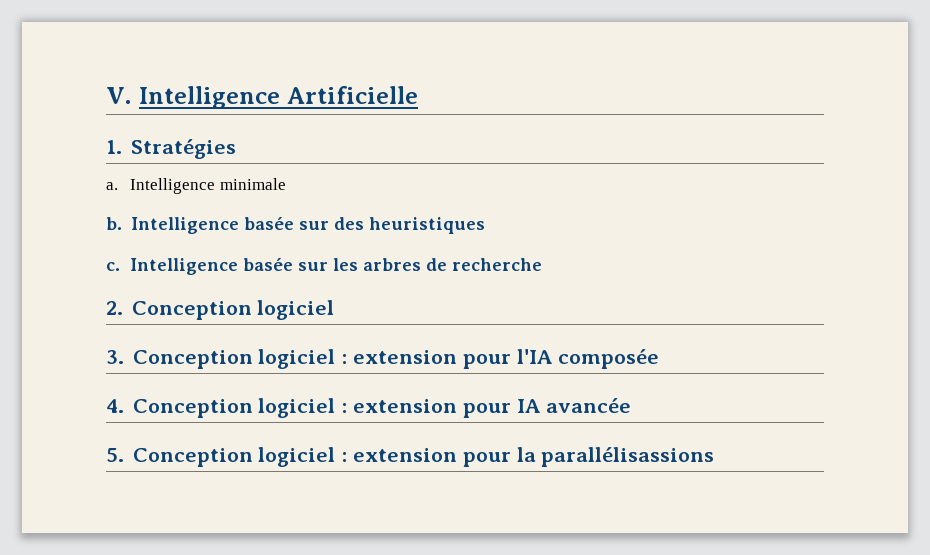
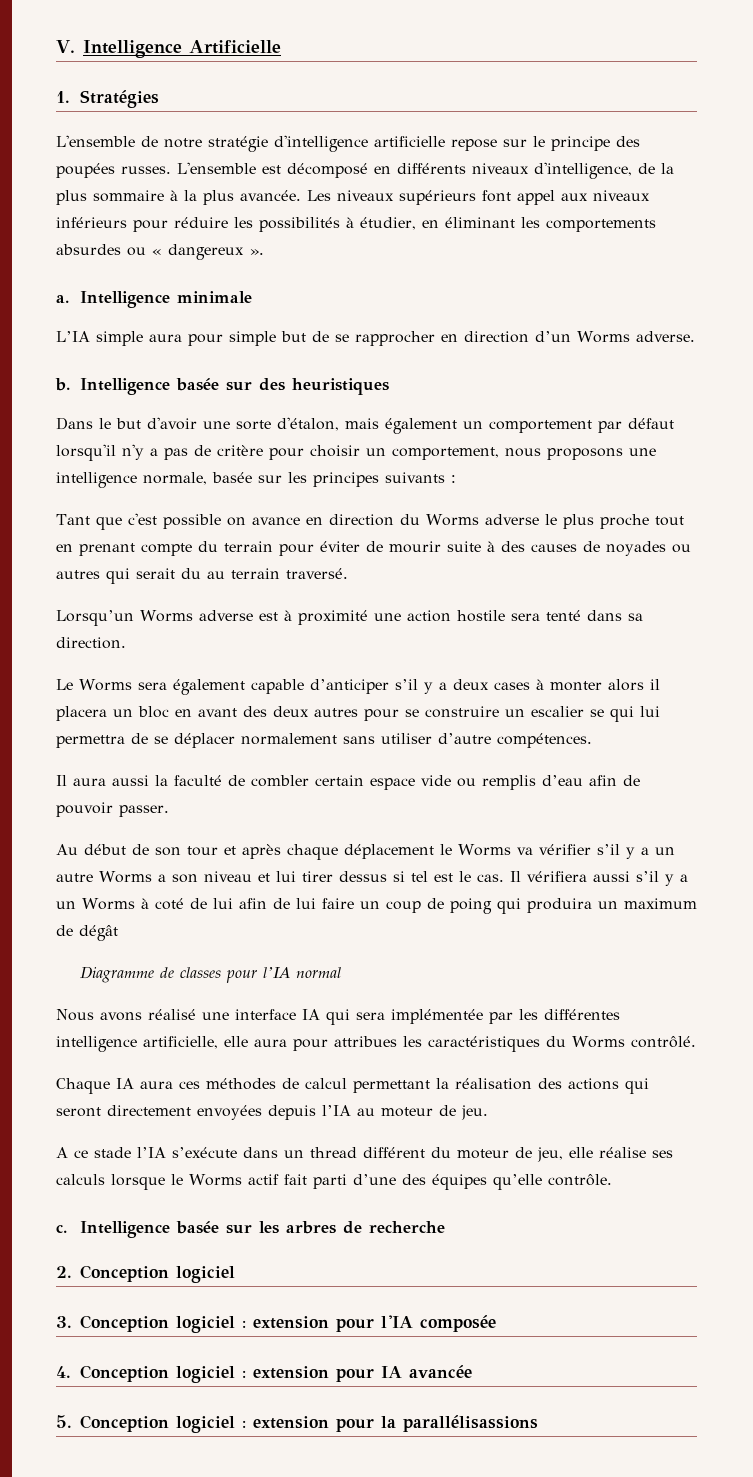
[106,178,286,194] a. Intelligence minimale -> [56,135,640,152] [56,162,674,179] [56,190,650,205] [56,217,656,232] [56,244,264,260] [56,291,252,308] [56,331,695,346] L'ensemble de notre stratégie d'intelligence artificielle repose sur le principe des poupées russes. L'ensemble est décomposé en différents niveaux d'intelligence, de la plus sommaire à la plus avancée. Les niveaux supérieurs font appel aux niveaux inférieurs pour réduire les possibilités à étudier, en éliminant les comportements absurdes ou « dangereux ». // a. Intelligence minimale // L’IA simple aura pour simple but de se rapprocher en direction d’un Worms adverse.
(485, 225) none -> [56,417,674,434] [56,444,656,461] [56,472,456,488] [56,513,684,530] [56,541,691,556] [56,568,348,584] [56,610,643,626] [56,637,126,649] [56,679,660,695] [56,706,660,722] [56,733,592,748] [56,775,640,790] [56,802,169,817] [56,844,675,860] [56,871,688,886] [56,898,697,914] [56,925,118,941] [79,966,341,983] [56,1009,620,1025] [56,1036,696,1052] [56,1078,649,1094] [56,1105,488,1120] [56,1147,673,1162] [56,1174,612,1190] // Dans le but d'avoir une sorte d'étalon, mais également un comportement par défaut lorsqu'il n'y a pas de critère pour choisir un comportement, nous proposons une intelligence normale, basée sur les principes suivants : // Tant que c'est possible on avance en direction du Worms adverse le plus proche tout en prenant compte du terrain pour éviter de mourir suite à des causes de noyades ou autres qui serait du au terrain traversé. // Lorsqu’un Worms adverse est à proximité une action hostile sera tenté dans sa direction. // Le Worms sera également capable d’anticiper s’il y a deux cases à monter alors il placera un bloc en avant des deux autres pour se construire un escalier se qui lui permettra de se déplacer normalement sans utiliser d’autre compétences. // Il aura aussi la faculté de combler certain espace vide ou remplis d’eau afin de pouvoir passer. // Au début de son tour et après chaque déplacement le Worms va vérifier s’il y a un autre Worms a son niveau et lui tirer dessus si tel est le cas. Il vérifiera aussi s’il y a un Worms à coté de lui afin de lui faire un coup de poing qui produira un maximum de dégât // Diagramme de classes pour l’IA normal // Nous avons réalisé une interface IA qui sera implémentée par les différentes intelligence artificielle, elle aura pour attribues les caractéristiques du Worms contrôlé. // Chaque IA aura ces méthodes de calcul permettant la réalisation des actions qui seront directement envoyées depuis l’IA au moteur de jeu. // A ce stade l’IA s’exécute dans un thread différent du moteur de jeu, elle réalise ses calculs lorsque le Worms actif fait parti d’une des équipes qu’elle contrôle.

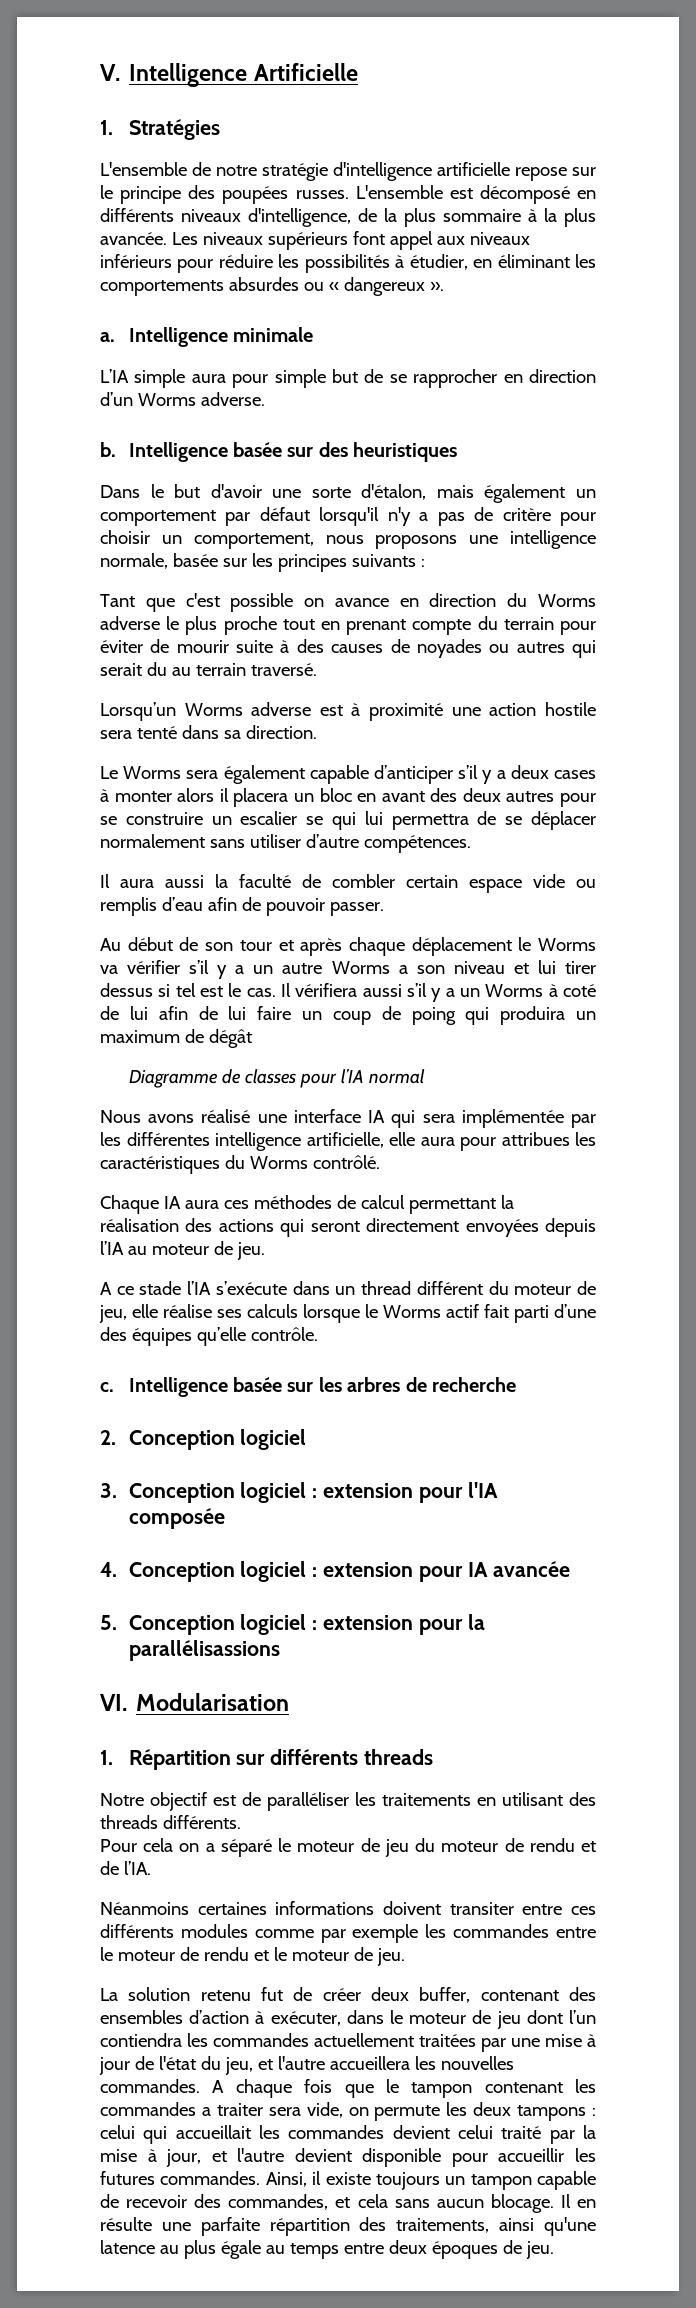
(538, 1423) none -> [100,1693,290,1711] [100,1749,434,1770] [100,1792,596,1811] [100,1815,241,1829] [100,1838,596,1857] [100,1861,151,1875] [100,1901,596,1915] [100,1924,596,1943] [100,1947,405,1966] [100,1987,596,2003] [100,2010,597,2029] [100,2033,596,2052] [99,2056,514,2075] [100,2079,596,2098] [100,2102,596,2121] [100,2125,596,2144] [100,2148,596,2167] [100,2171,596,2190] [100,2194,597,2213] [100,2217,597,2236] [100,2240,554,2259] // VI. Modularisation // 1. Répartition sur différents threads // Notre objectif est de paralléliser les traitements en utilisant des threads différents. // Pour cela on a séparé le moteur de jeu du moteur de rendu et de l’IA. // Néanmoins certaines informations doivent transiter entre ces différents modules comme par exemple les commandes entre le moteur de rendu et le moteur de jeu. // La solution retenu fut de créer deux buffer, contenant des ensembles d’action à exécuter, dans le moteur de jeu dont l’un contiendra les commandes actuellement traitées par une mise à jour de l'état du jeu, et l'autre accueillera les nouvelles commandes. A chaque fois que le tampon contenant les commandes a traiter sera vide, on permute les deux tampons : celui qui accueillait les commandes devient celui traité par la mise à jour, et l'autre devient disponible pour accueillir les futures commandes. Ainsi, il existe toujours un tampon capable de recevoir des commandes, et cela sans aucun blocage. Il en résulte une parfaite répartition des traitements, ainsi qu'une latence au plus égale au temps entre deux époques de jeu.

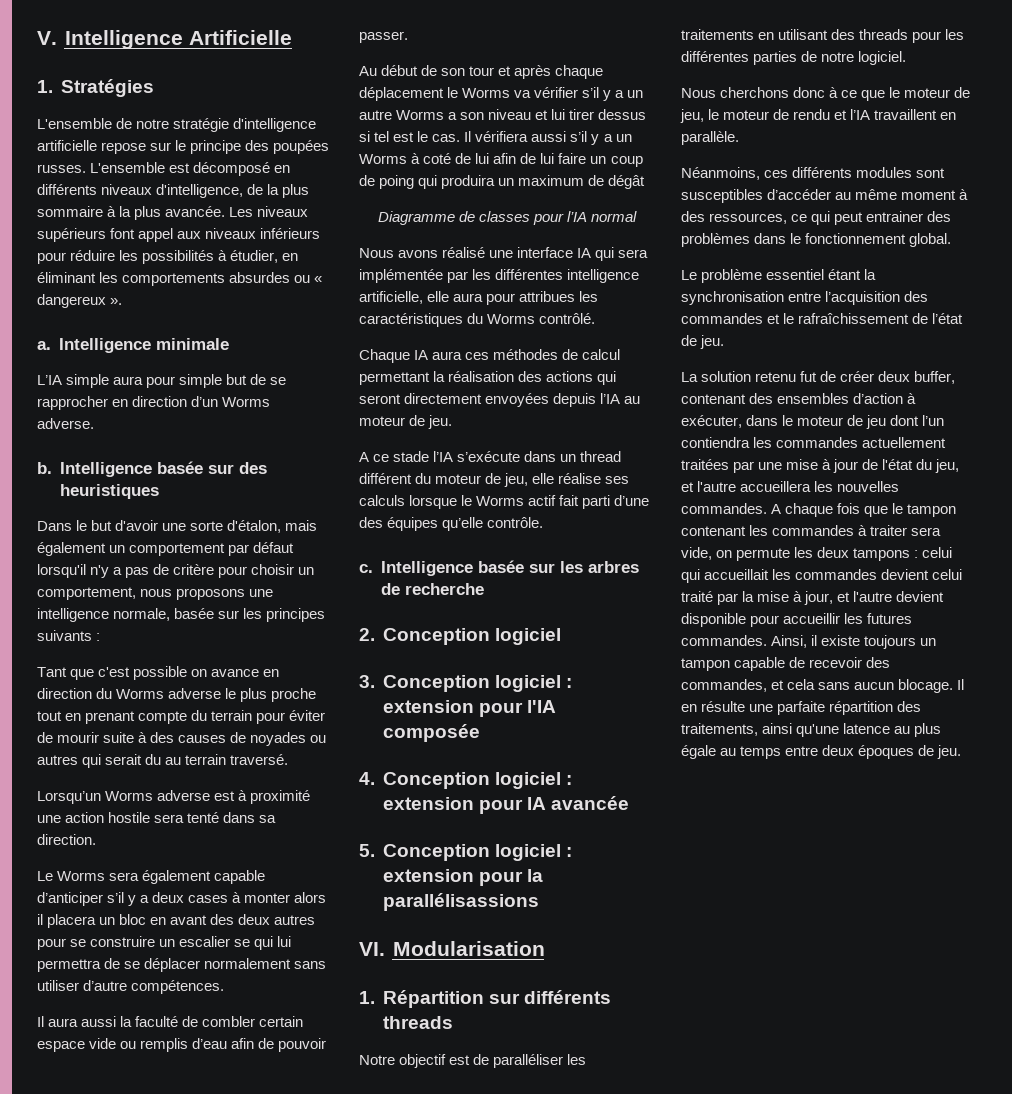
[162,1815,241,1829] [100,1838,596,1857] [100,1861,151,1875] [100,1901,596,1915] [100,1924,596,1943] différents. // Pour cela on a séparé le moteur de jeu du moteur de rendu et de l’IA. // Néanmoins certaines informations doivent transiter entre ces différents modules comme par exemple les commandes entre -> [912,29,965,43] [681,51,907,65] [681,87,971,101] [680,109,704,123] pour les différentes parties de notre logiciel. // Nous cherchons donc à ce que le moteur de jeu,
[273,1947,349,1961] le moteur -> [850,109,957,120] [681,131,739,145] [681,167,946,180] [681,189,969,203] [681,211,952,225] [681,233,952,247] [681,269,877,283] [681,291,929,305] [681,313,964,324] l’IA travaillent en parallèle. // Néanmoins, ces différents modules sont susceptibles d’accéder au même moment à des ressources, ce qui peut entrainer des problèmes dans le fonctionnement global. // Le problème essentiel étant la synchronisation entre l’acquisition des commandes et le rafraîchissement de l’état
[201,2107,211,2116] a -> [858,525,868,536] à

